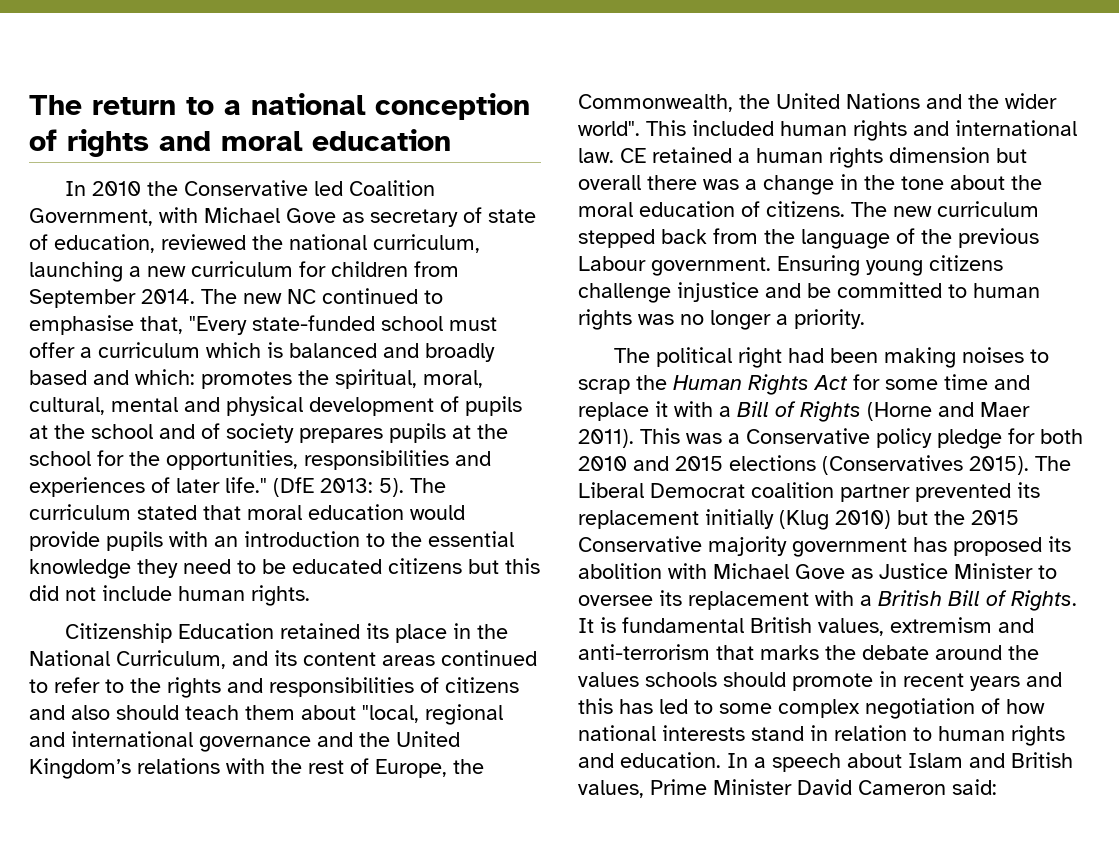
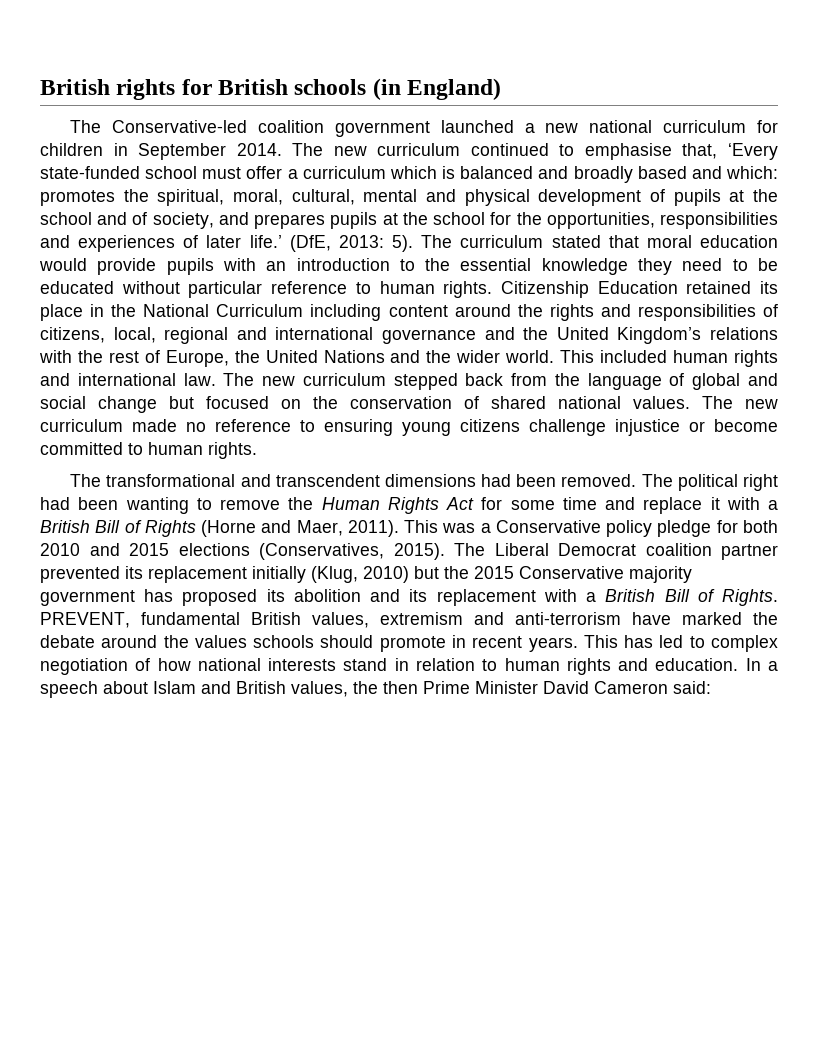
[29,93,530,120] [29,129,451,157] [64,180,435,196] [29,207,536,227] [29,234,480,253] [29,261,123,282] The return to a national conception of rights and moral education // In 2010 the Conservative led Coalition Government, with Michael Gove as secretary of state of education, reviewed the national curriculum, launching -> [40,78,502,100] [70,120,514,137] British rights for British schools (in England) // The Conservative-led coalition government launched
(186, 271) none -> [589,120,653,133] national
[414,261,459,277] from -> [113,143,128,156] in
[287,289,316,304] NC -> [377,143,461,156] curriculum
[189,316,247,335] "Every -> [727,143,778,160] ‘Every
[226,423,294,443] society -> [152,212,249,229] society, and
[225,477,314,497] life." (DfE -> [249,235,331,252] life.’ (DfE,
[388,558,540,574] [29,585,310,606] citizens but this did not include human rights. // -> [121,281,493,298] without particular reference to human rights.
[116,650,537,669] [29,677,124,693] Curriculum, and its content areas continued to refer to -> [216,304,511,321] Curriculum including content around
[445,677,519,693] [29,705,419,723] citizens and also should teach them about "local, -> [40,327,156,343] citizens, local,
[578,94,770,112] Commonwealth, the -> (260, 356) none
[578,121,640,136] world". -> [505,350,555,363] world.
[620,147,1027,168] [578,174,1042,195] [578,201,845,217] CE retained a human rights dimension but overall there was a change in the tone about the moral education of citizens. -> (216, 379) none
[921,228,1039,248] [578,255,860,276] the previous Labour government. Ensuring -> [692,373,778,390] [40,396,778,413] [40,419,393,436] global and social change but focused on the conservation of shared national values. The new curriculum made no reference to ensuring
[765,283,831,298] and be -> [689,419,778,432] or become
[578,309,865,330] [613,347,1049,368] [578,379,630,394] rights was no longer a priority. // The political right had been making noises to scrap -> [208,442,257,459] [70,474,778,491] [40,497,280,514] rights. // The transformational and transcendent dimensions had been removed. The political right had been wanting to remove
(731, 411) none -> [40,520,90,533] British
[980,402,1030,417] Maer -> [296,520,343,536] Maer,
[822,455,963,475] (Conservatives -> [259,543,384,560] (Conservatives,
[779,510,829,530] (Klug -> [311,566,358,583] (Klug,
[668,563,1057,579] [578,595,653,606] with Michael Gove as Justice Minister to oversee -> [370,589,401,602] and
[578,617,616,633] It is -> [40,612,130,628] PREVENT,
[716,645,819,660] that marks -> [632,612,742,625] have marked
[970,672,1062,691] [578,698,613,714] years and this -> [528,635,618,652] years. This
[719,703,772,714] some -> (705, 642) none
(644, 789) none -> [353,681,418,694] the then

